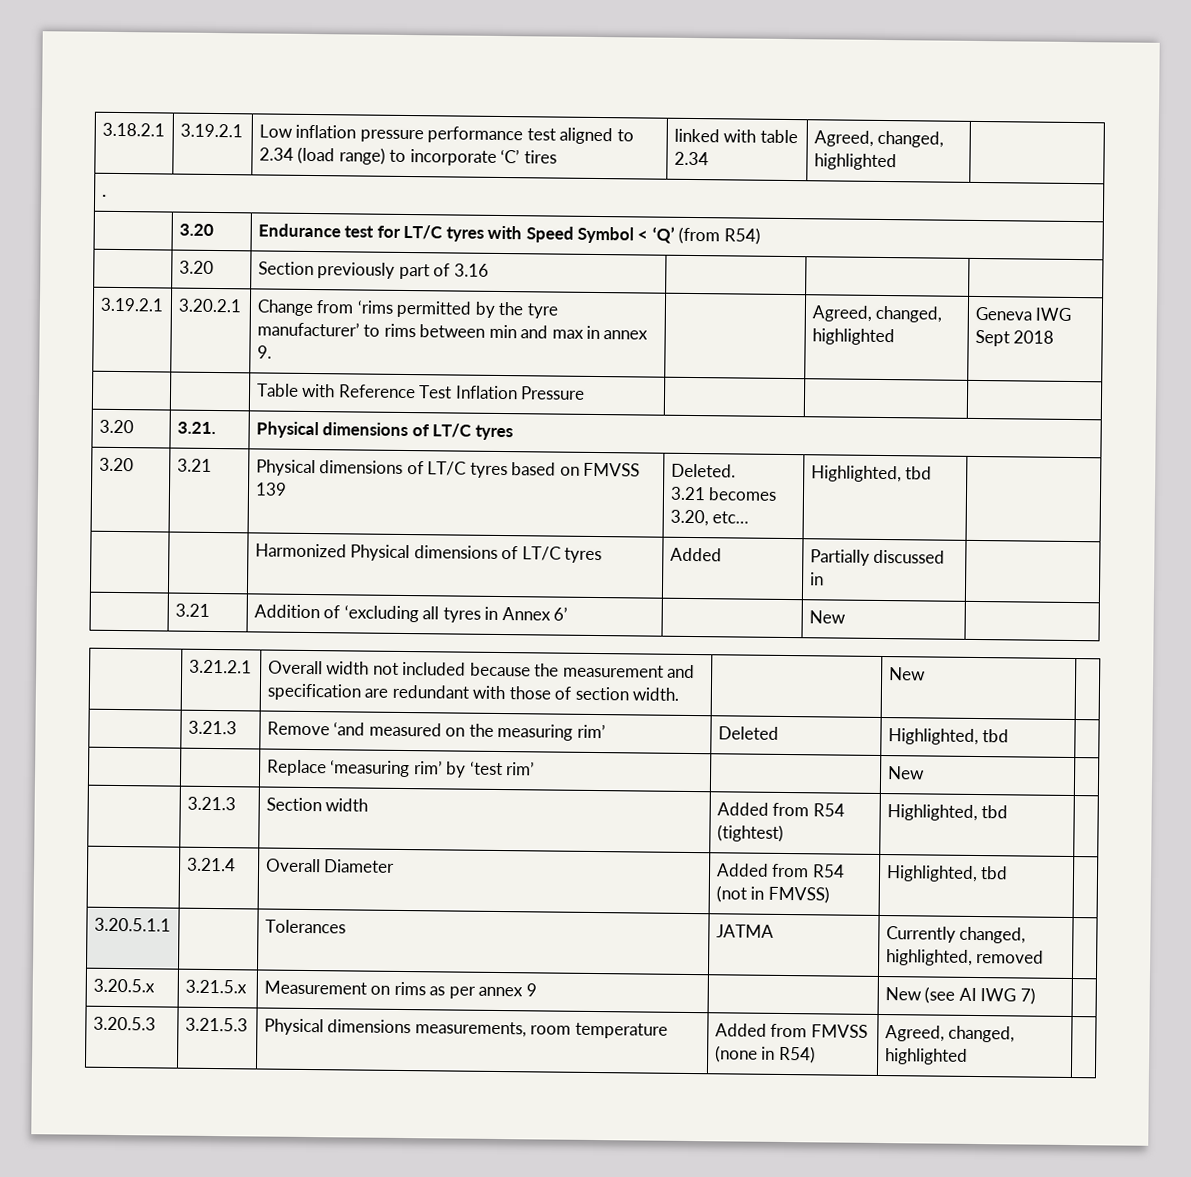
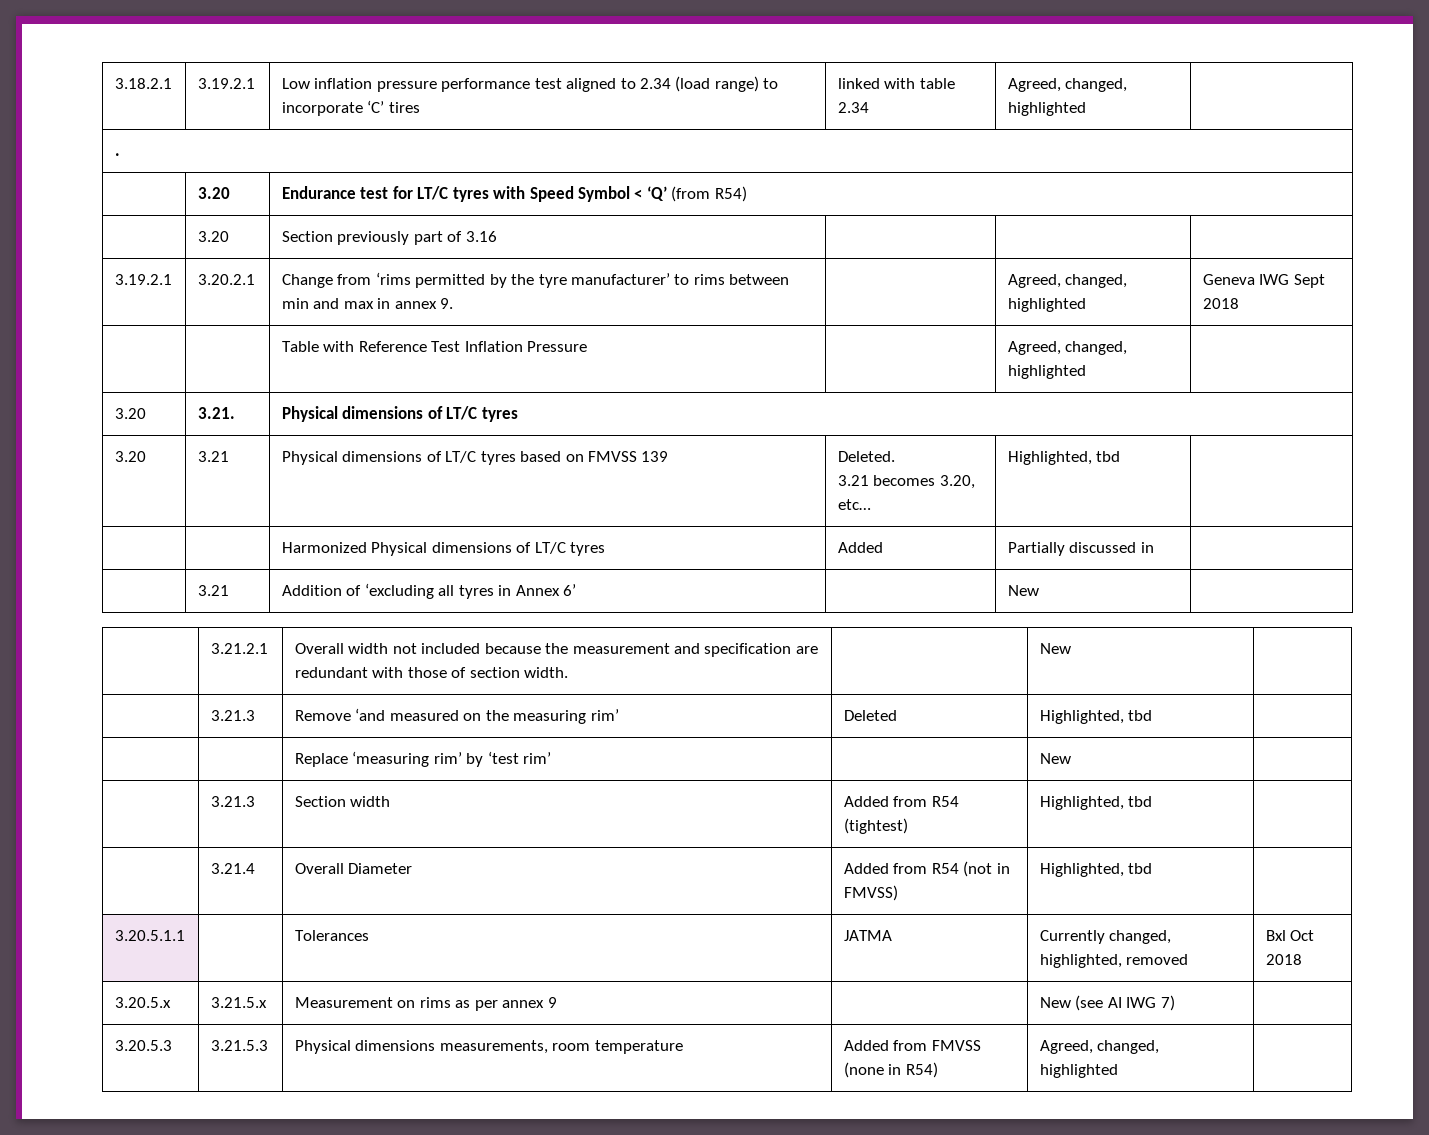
(586, 393) none -> [1007,341,1128,355] [1007,365,1086,379] Agreed, changed, highlighted
(1045, 957) none -> [1265,930,1315,941] [1265,954,1302,965] Bxl Oct 2018

